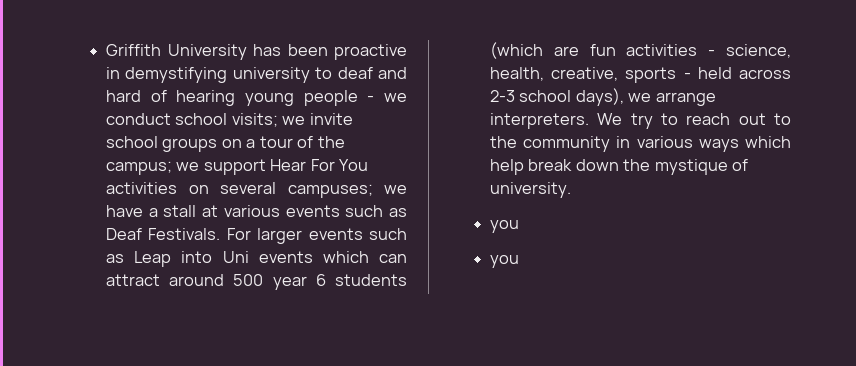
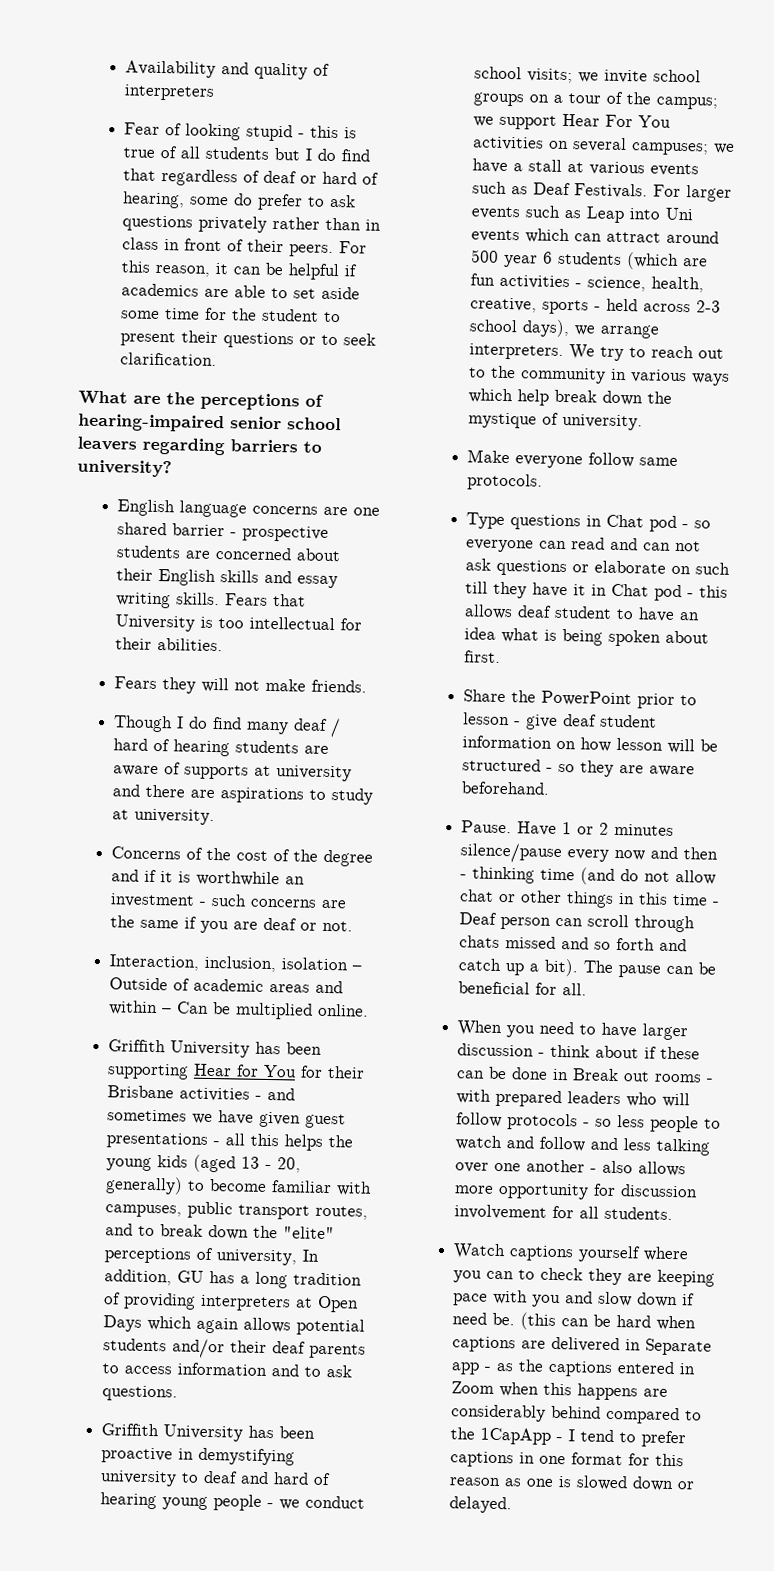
(105, 50) none -> [125,60,331,80] [124,84,216,101] [124,122,358,142] [123,146,371,162] [123,168,380,187] [122,191,357,211] [122,215,382,233] [122,237,368,258] [121,260,358,281] [121,283,361,300] [121,307,342,323] [120,330,377,349] [120,352,218,367] [78,390,324,411] [78,413,341,433] [77,436,322,456] [77,459,172,478] [117,499,381,518] [117,522,330,542] [116,545,342,562] [116,568,339,589] [116,592,307,609] [115,614,363,632] [115,637,224,652] [114,676,368,694] [113,715,342,738] [113,738,330,757] [113,762,353,782] [112,784,374,805] [112,808,216,826] [111,846,374,867] [111,869,306,887] [110,893,348,909] [110,915,354,934] [109,954,363,973] [109,977,344,994] [109,1000,370,1020] [108,1039,323,1058] [107,1063,366,1080] [107,1085,296,1102] [107,1109,347,1129] [106,1132,354,1151] [106,1154,302,1173] [105,1176,373,1196] [105,1201,369,1220] [105,1223,336,1240] [104,1247,320,1266] [104,1269,363,1289] [103,1292,360,1313] [103,1315,366,1336] [103,1338,367,1359] [102,1362,353,1378] [102,1385,179,1402] Availability and quality of interpreters // Fear of looking stupid - this is true of all students but I do find that regardless of deaf or hard of hearing, some do prefer to ask questions privately rather than in class in front of their peers. For this reason, it can be helpful if academics are able to set aside some time for the student to present their questions or to seek clarification. // What are the perceptions of hearing-impaired senior school leavers regarding barriers to university? // English language concerns are one shared barrier - prospective students are concerned about their English skills and essay writing skills. Fears that University is too intellectual for their abilities. // Fears they will not make friends. // Though I do find many deaf / hard of hearing students are aware of supports at university and there are aspirations to study at university. // Concerns of the cost of the degree and if it is worthwhile an investment - such concerns are the same if you are deaf or not. // Interaction, inclusion, isolation – Outside of academic areas and within – Can be multiplied online. // Griffith University has been supporting Hear for You for their Brisbane activities - and sometimes we have given guest presentations - all this helps the young kids (aged 13 - 20, generally) to become familiar with campuses, public transport routes, and to break down the "elite" perceptions of university, In addition, GU has a long tradition of providing interpreters at Open Days which again allows potential students and/or their deaf parents to access information and to ask questions. //
[489,220,519,233] [489,255,519,268] you // you -> [467,449,679,469] [467,473,544,491] [466,512,712,532] [466,537,702,553] [465,558,731,577] [465,581,729,602] [464,604,701,622] [464,627,710,647] [464,650,502,663] [463,689,698,709] [463,712,658,730] [462,735,719,754] [462,758,696,777] [461,781,551,795] [461,820,675,836] [460,842,719,864] [460,866,717,885] [460,889,721,908] [459,912,696,933] [459,935,688,952] [458,958,717,978] [458,981,588,996] [457,1020,689,1041] [457,1043,701,1060] [456,1066,714,1083] [456,1089,691,1108] [456,1112,722,1133] [455,1135,711,1156] [455,1159,687,1177] [454,1182,699,1200] [454,1204,674,1221] [453,1243,690,1263] [453,1267,716,1287] [453,1289,696,1308] [452,1312,697,1331] [452,1336,713,1356] [451,1359,697,1377] [451,1381,669,1401] [451,1404,703,1425] [450,1427,687,1448] [450,1451,685,1468] [449,1475,696,1492] [449,1496,513,1514] Make everyone follow same protocols. // Type questions in Chat pod - so everyone can read and can not ask questions or elaborate on such till they have it in Chat pod - this allows deaf student to have an idea what is being spoken about first. // Share the PowerPoint prior to lesson - give deaf student information on how lesson will be structured - so they are aware beforehand. // Pause. Have 1 or 2 minutes silence/pause every now and then - thinking time (and do not allow chat or other things in this time - Deaf person can scroll through chats missed and so forth and catch up a bit). The pause can be beneficial for all. // When you need to have larger discussion - think about if these can be done in Break out rooms - with prepared leaders who will follow protocols - so less people to watch and follow and less talking over one another - also allows more opportunity for discussion involvement for all students. // Watch captions yourself where you can to check they are keeping pace with you and slow down if need be. (this can be hard when captions are delivered in Separate app - as the captions entered in Zoom when this happens are considerably behind compared to the 1CapApp - I tend to prefer captions in one format for this reason as one is slowed down or delayed.

